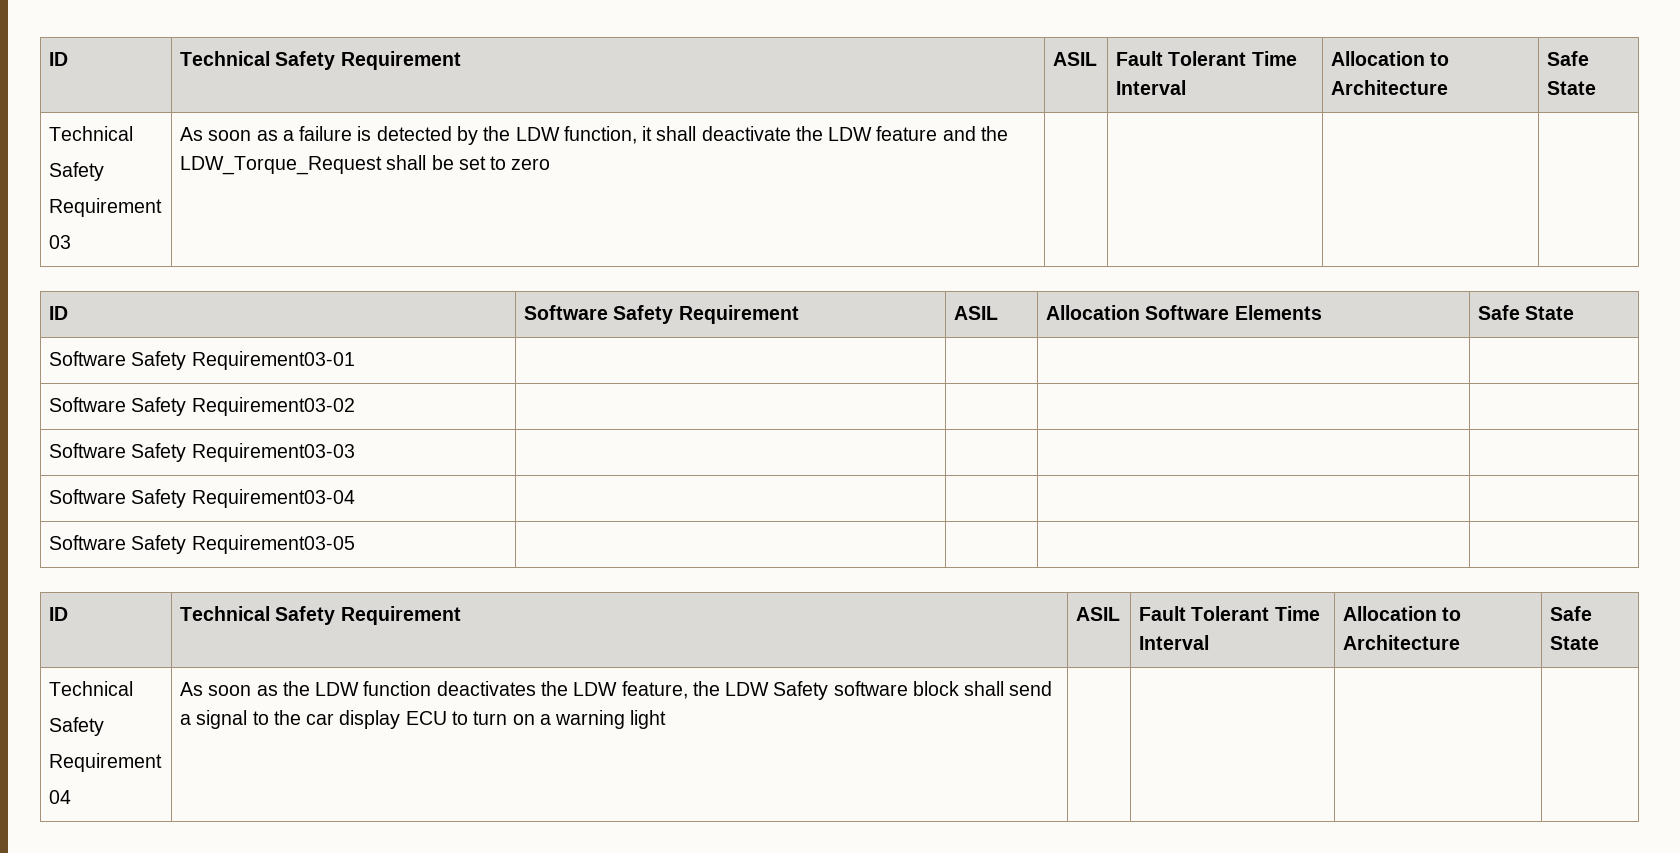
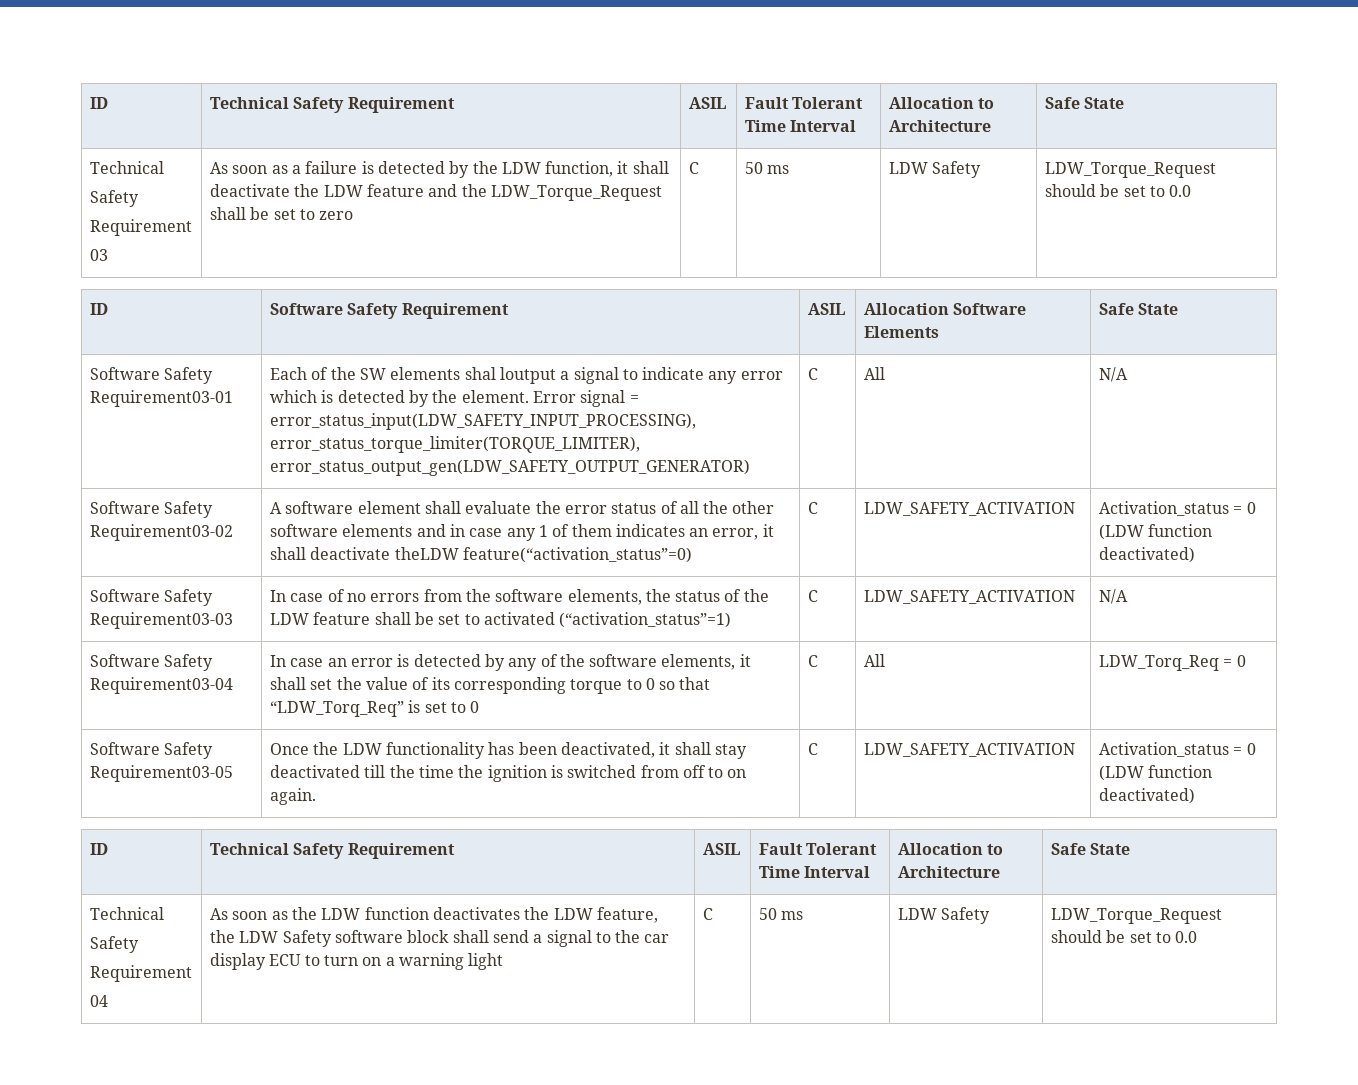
(551, 164) | | | -> [688,162,699,174] [744,162,790,174] [888,161,982,178] [1044,162,1216,178] [1044,184,1192,197] C | 50 ms | LDW Safety | LDW_Torque_Request should be set to 0.0
[49,397,355,416] [49,443,355,462] [49,489,355,508] [49,535,355,554] | | | // Software Safety Requirement03-02 | | | | // Software Safety Requirement03-03 | | | | // Software Safety Requirement03-04 | | | | // Software Safety Requirement03-05 | | | | -> [269,367,783,384] [269,390,639,407] [269,413,696,430] [269,436,640,453] [269,459,750,476] [807,368,818,380] [863,367,885,380] [1098,367,1128,382] [89,501,214,518] [89,524,233,541] [269,501,775,514] [269,524,774,541] [269,547,692,563] [807,502,818,514] [863,502,1075,516] [1098,501,1256,516] [1098,524,1213,540] [1098,547,1195,563] [89,589,214,606] [89,612,233,629] [269,589,769,605] [269,612,732,628] [807,590,818,602] [863,590,1075,604] [1098,589,1128,604] [89,654,214,671] [89,677,233,694] [269,654,751,671] [269,677,711,694] [269,700,480,717] [807,655,818,667] [863,654,885,667] [1098,655,1246,671] [89,742,214,759] [89,765,233,782] [269,742,747,759] [269,765,747,782] [269,788,316,805] [807,743,818,755] [863,743,1075,757] [1098,742,1256,757] [1098,765,1213,781] [1098,788,1195,804] Each of the SW elements shal loutput a signal to indicate any error which is detected by the element. Error signal = error_status_input(LDW_SAFETY_INPUT_PROCESSING), error_status_torque_limiter(TORQUE_LIMITER), error_status_output_gen(LDW_SAFETY_OUTPUT_GENERATOR) | C | All | N/A // Software Safety Requirement03-02 | A software element shall evaluate the error status of all the other software elements and in case any 1 of them indicates an error, it shall deactivate theLDW feature(“activation_status”=0) | C | LDW_SAFETY_ACTIVATION | Activation_status = 0 (LDW function deactivated) // Software Safety Requirement03-03 | In case of no errors from the software elements, the status of the LDW feature shall be set to activated (“activation_status”=1) | C | LDW_SAFETY_ACTIVATION | N/A // Software Safety Requirement03-04 | In case an error is detected by any of the software elements, it shall set the value of its corresponding torque to 0 so that “LDW_Torq_Req” is set to 0 | C | All | LDW_Torq_Req = 0 // Software Safety Requirement03-05 | Once the LDW functionality has been deactivated, it shall stay deactivated till the time the ignition is switched from off to on again. | C | LDW_SAFETY_ACTIVATION | Activation_status = 0 (LDW function deactivated)
(667, 719) | | | -> [702,908,713,920] [758,908,804,920] [897,907,991,924] [1050,908,1222,924] [1050,930,1198,943] C | 50 ms | LDW Safety | LDW_Torque_Request should be set to 0.0

